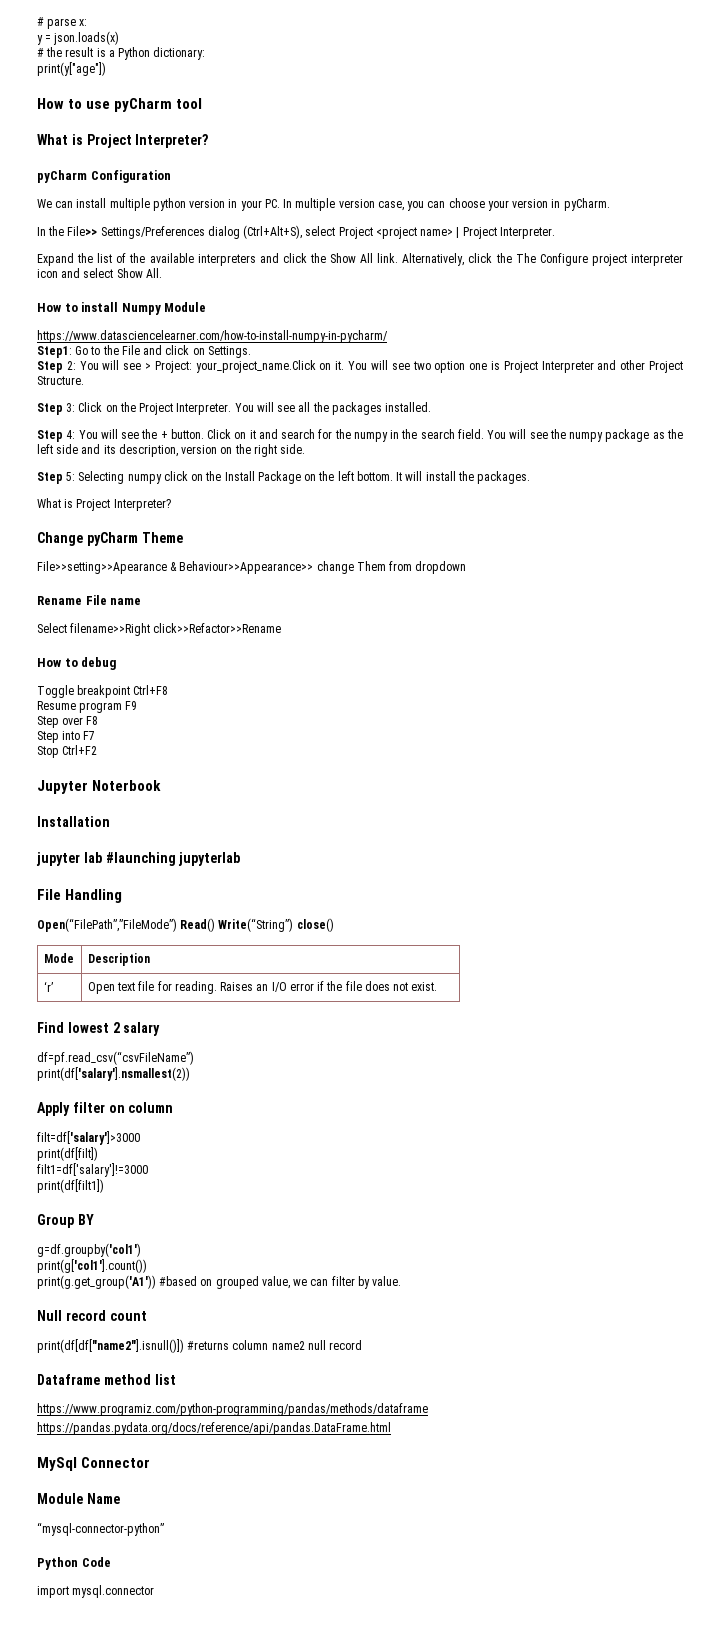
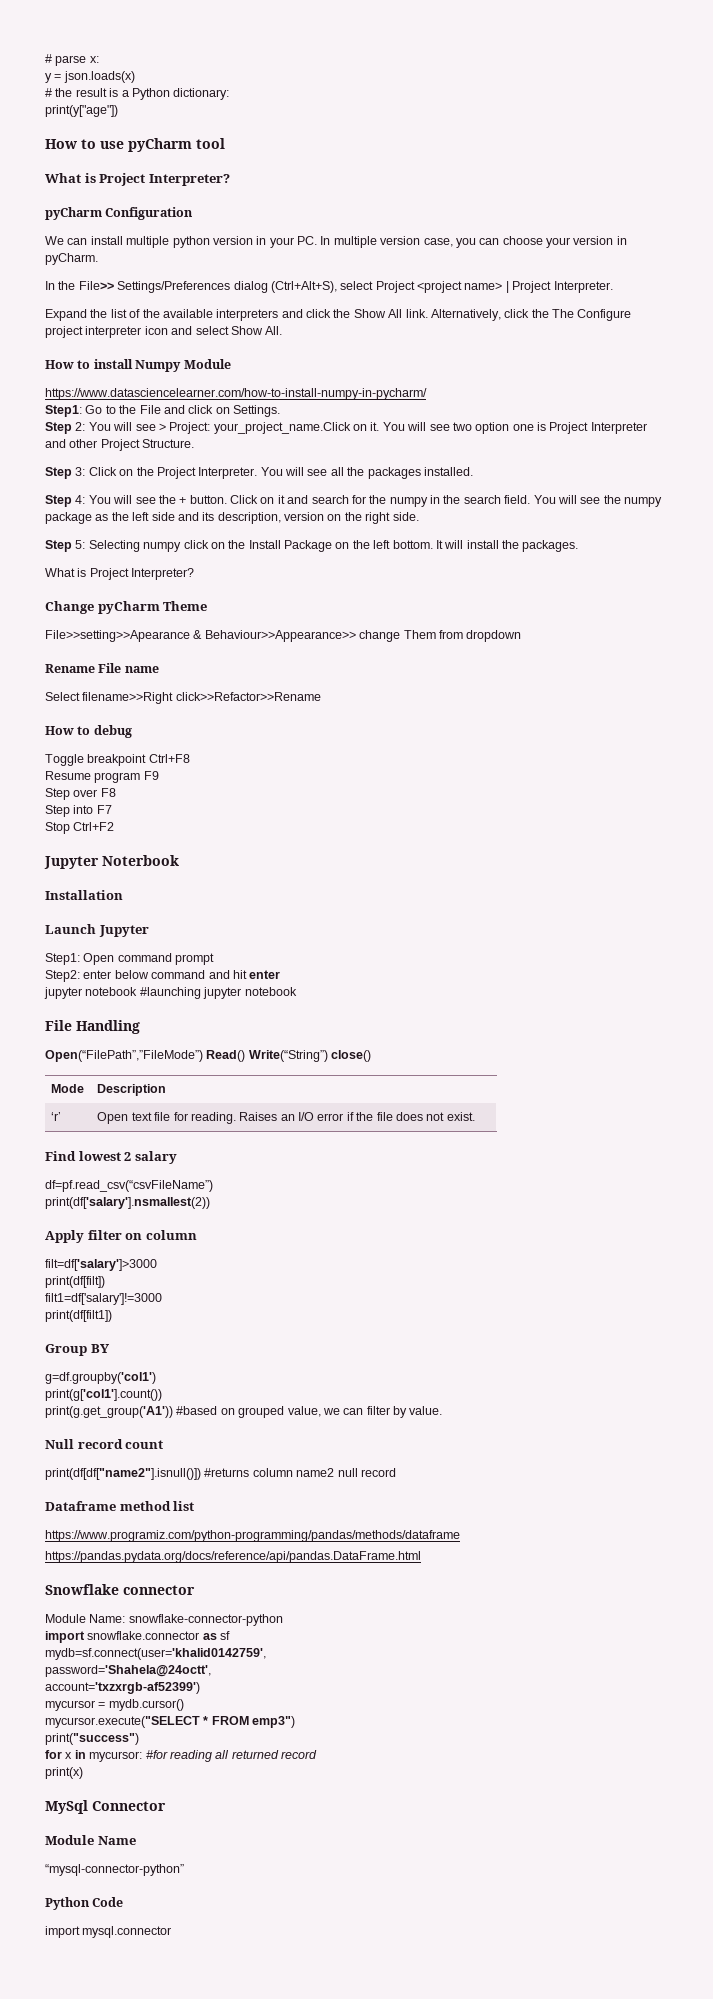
[36,852,241,866] jupyter lab #launching jupyterlab -> [45,924,149,937] [45,953,215,965] [45,970,281,982] [44,987,297,999] Launch Jupyter // Step1: Open command prompt // Step2: enter below command and hit enter // jupyter notebook #launching jupyter notebook
(391, 1428) none -> [45,1584,195,1595] [45,1614,283,1626] [45,1631,231,1643] [45,1648,266,1660] [45,1665,211,1677] [45,1682,200,1694] [45,1699,184,1711] [45,1716,296,1728] [45,1733,139,1745] [45,1750,317,1762] [45,1767,83,1779] // Snowflake connector // Module Name: snowflake-connector-python // import snowflake.connector as sf // mydb=sf.connect(user='khalid0142759', // password='Shahela@24octt', // account='txzxrgb-af52399') // mycursor = mydb.cursor() // mycursor.execute("SELECT * FROM emp3") // print("success") // for x in mycursor: #for reading all returned record // print(x)

